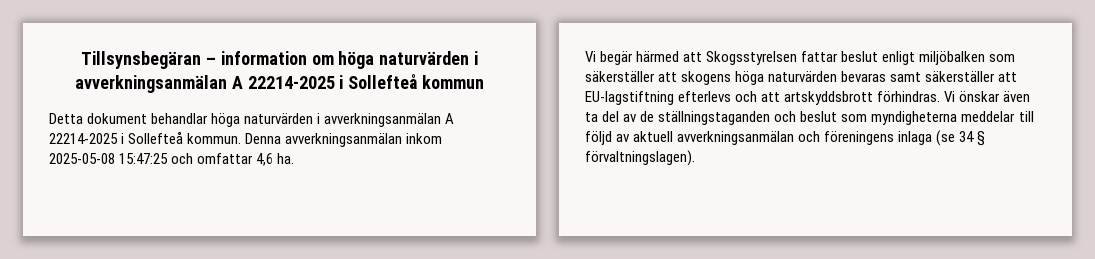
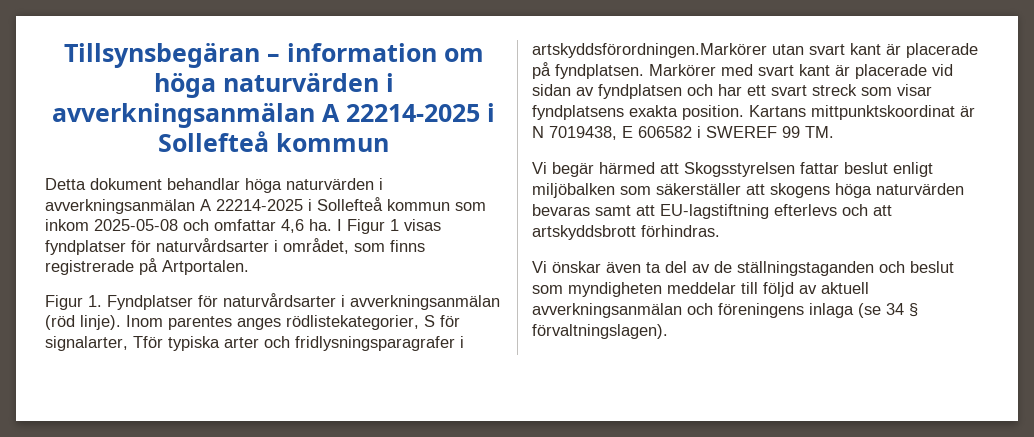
[187,133,403,147] kommun. Denna avverkningsanmälan -> [387,199,486,211] kommun som
[119,153,169,164] 15:47:25 -> (178, 225) none
(295, 158) none -> [337,219,441,234] [45,238,425,255] [45,258,249,275] [45,293,500,310] [45,315,460,330] [45,336,464,351] [532,43,978,58] [532,62,953,79] [532,84,932,99] [532,105,975,120] [532,126,834,140] I Figur 1 visas fyndplatser för naturvårdsarter i området, som finns registrerade på Artportalen. // Figur 1. Fyndplatser för naturvårdsarter i avverkningsanmälan (röd linje). Inom parentes anges rödlistekategorier, S för signalarter, Tför typiska arter och fridlysningsparagrafer i artskyddsförordningen.Markörer utan svart kant är placerade på fyndplatsen. Markörer med svart kant är placerade vid sidan av fyndplatsen och har ett svart streck som visar fyndplatsens exakta position. Kartans mittpunktskoordinat är N 7019438, E 606582 i SWEREF 99 TM.
[925,71,996,82] säkerställer -> (631, 210) none
(941, 96) none -> (720, 231) //
[871,111,958,125] myndigheterna -> [568,282,662,297] myndigheten

